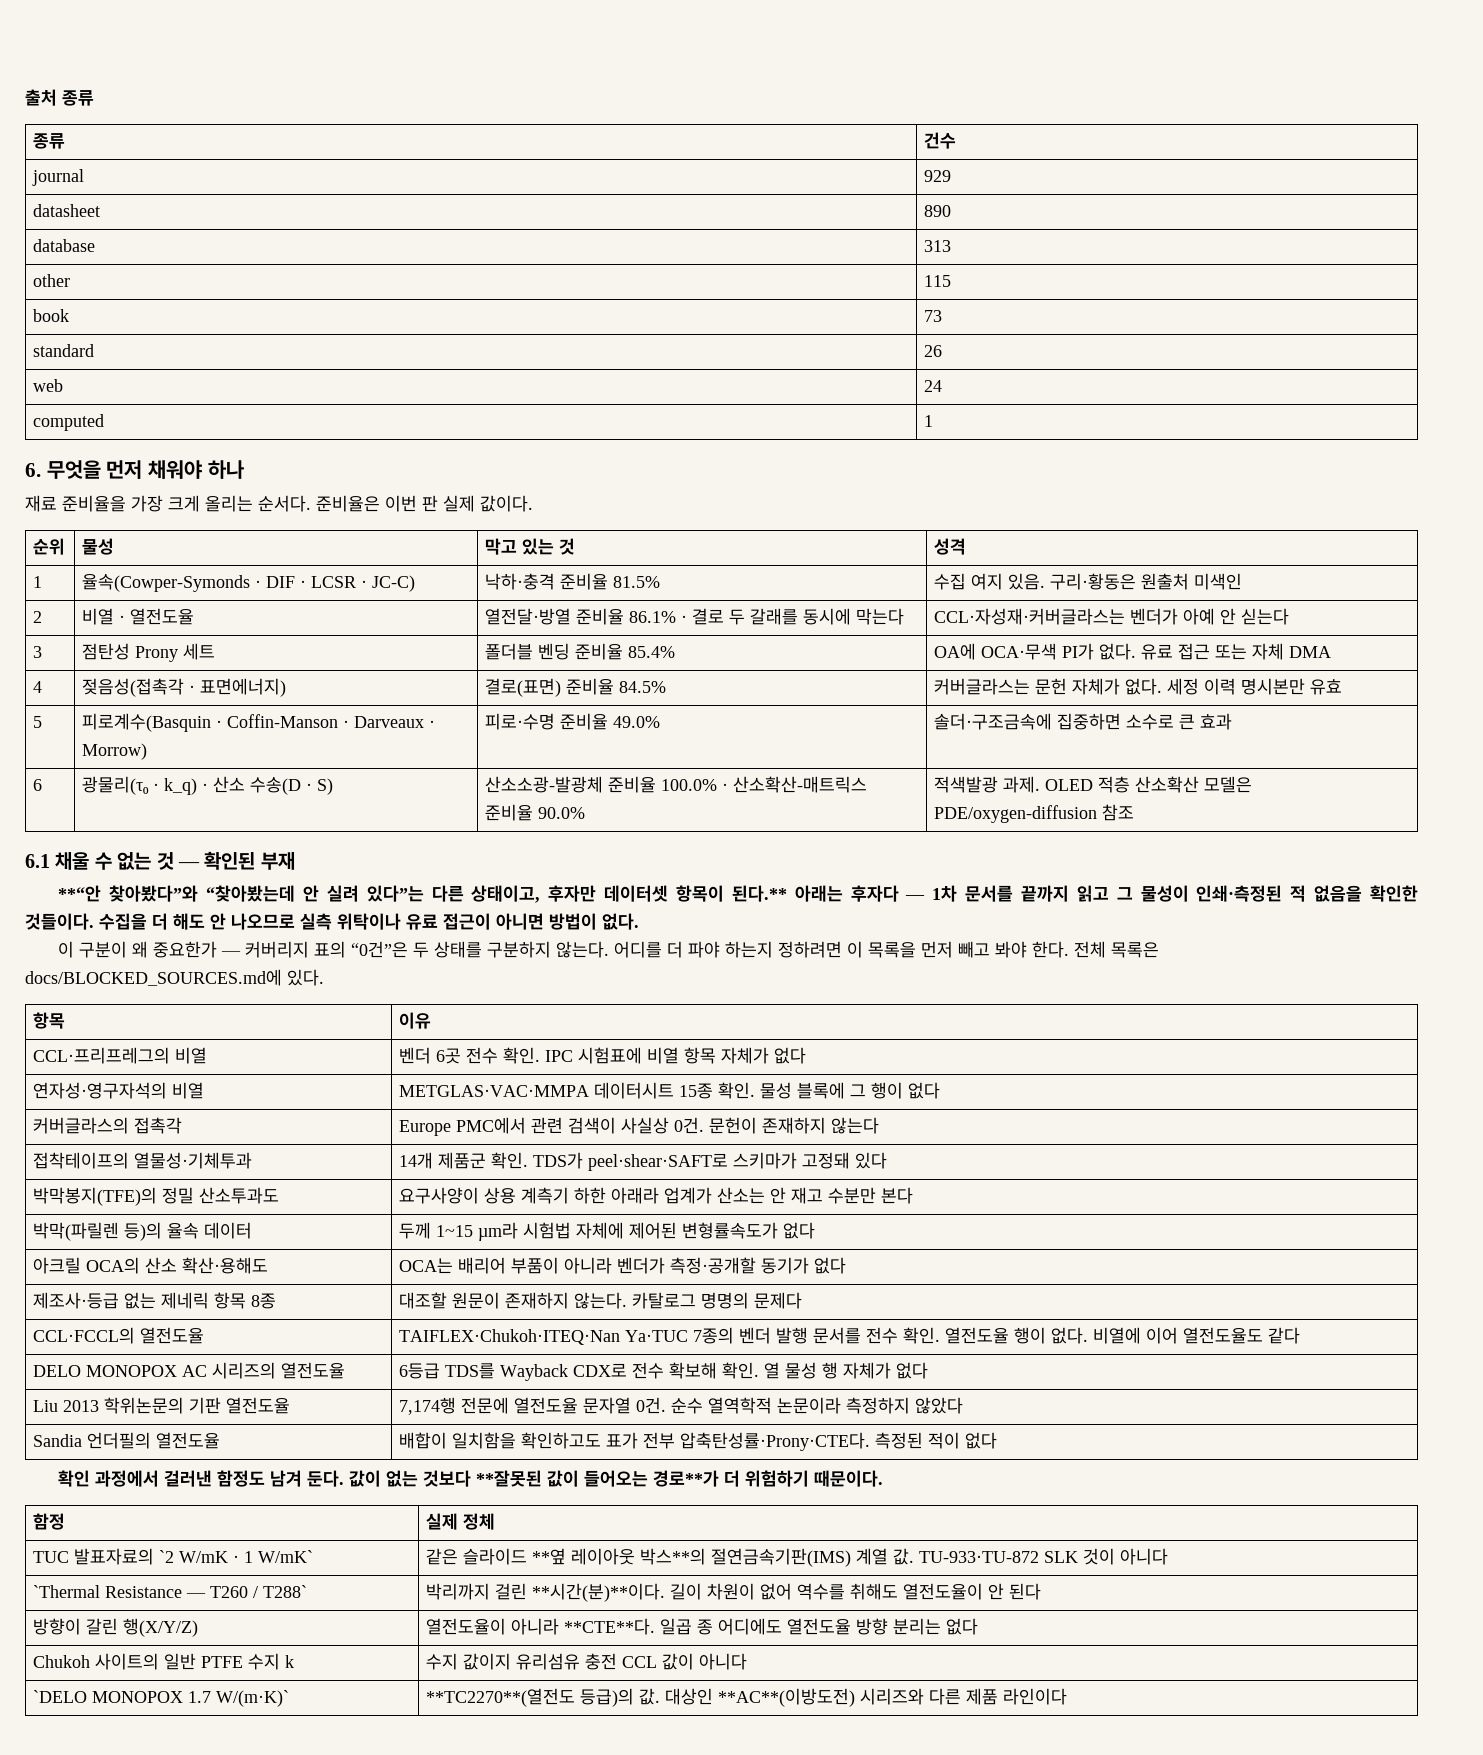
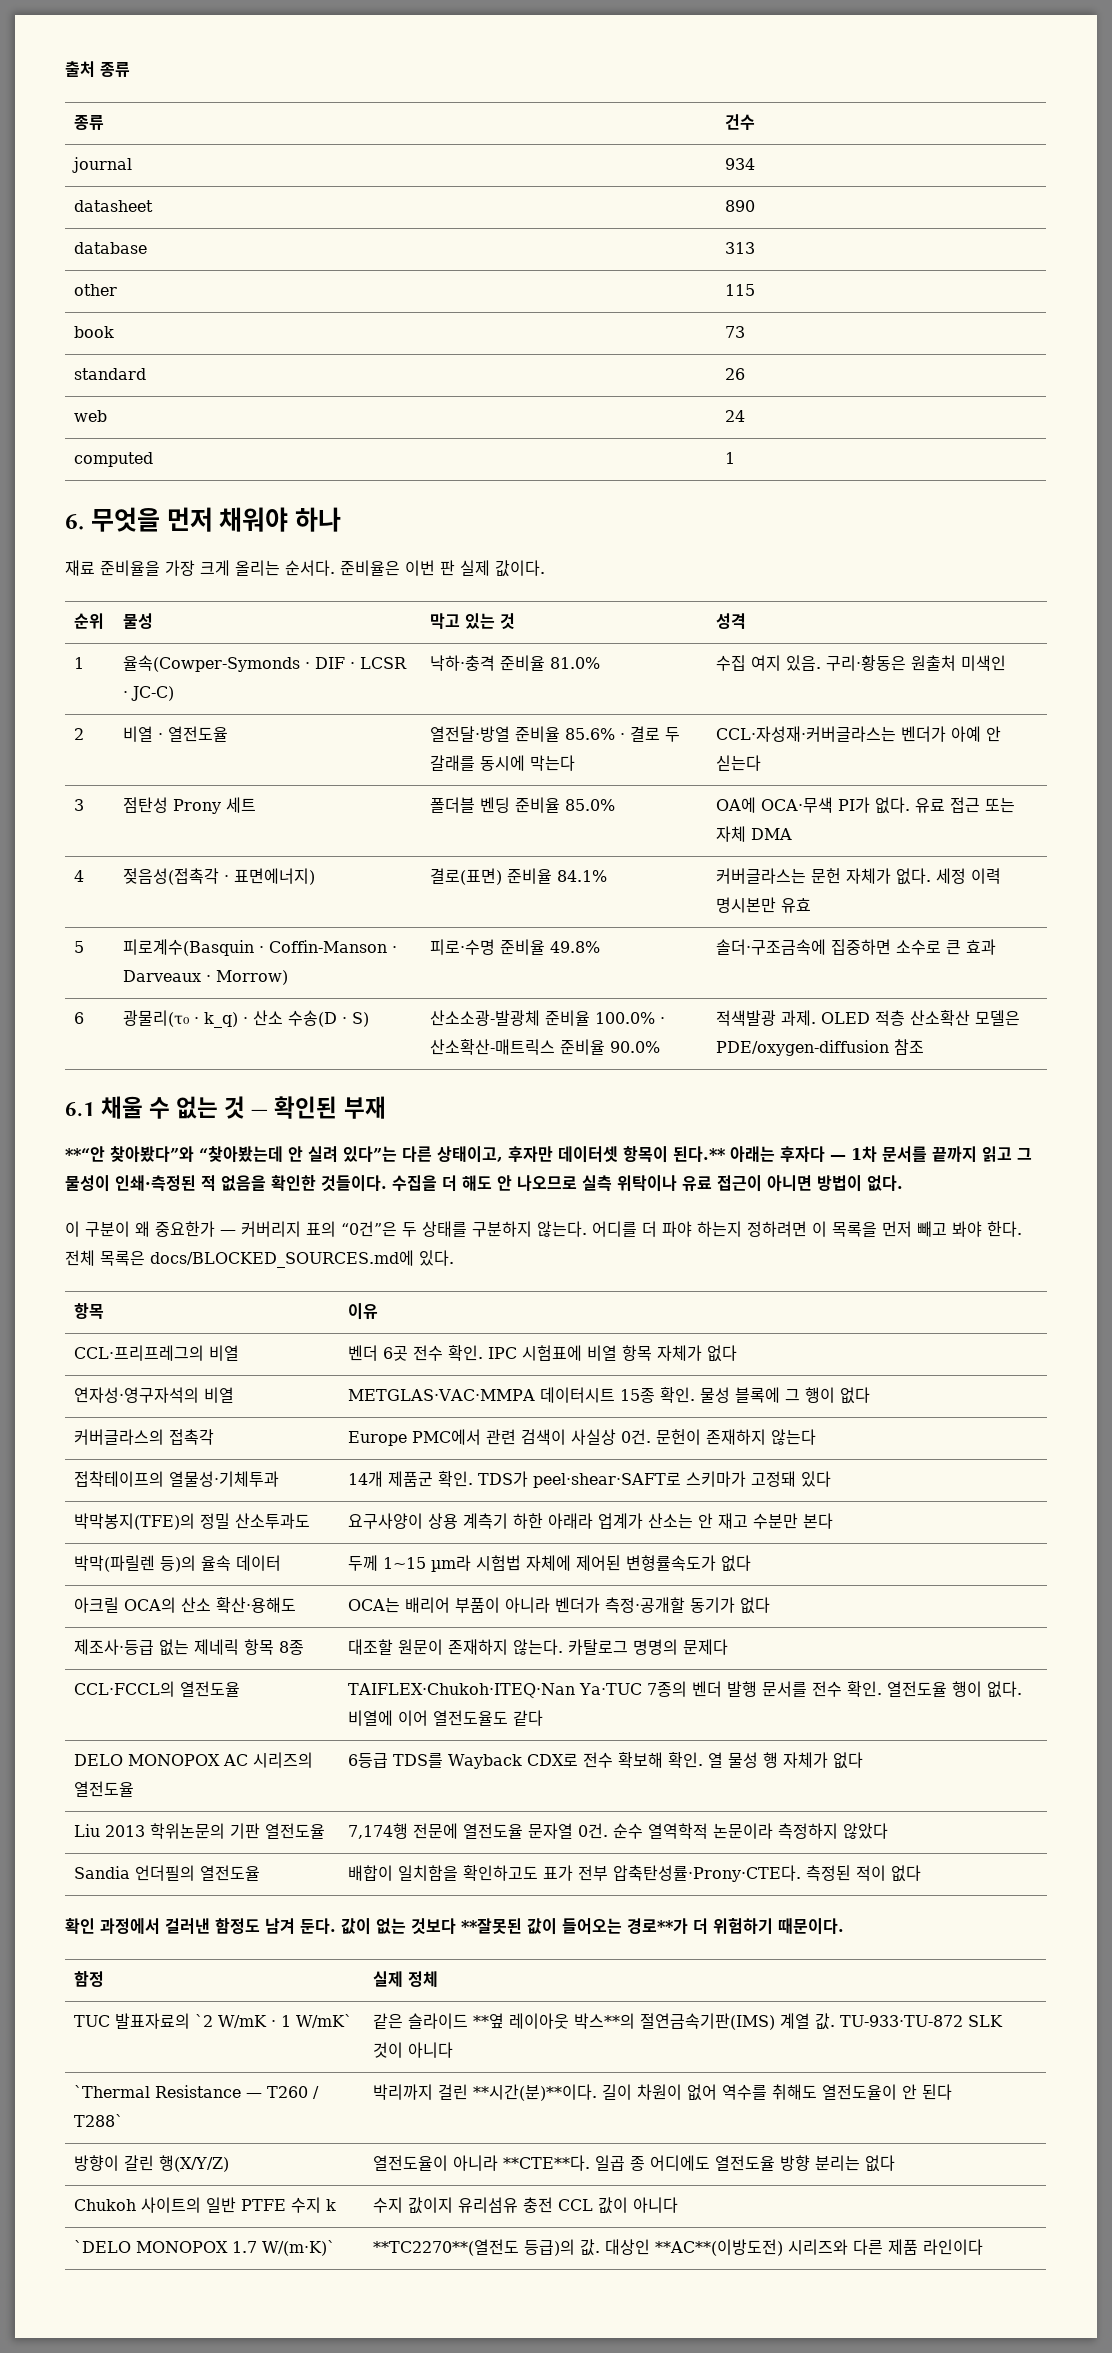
[924,170,952,182] 929 -> [725,158,756,170] 934
[613,576,661,588] 81.5% -> [550,657,601,669] 81.0%
[629,611,677,623] 86.1% -> [565,728,616,740] 85.6%
[628,646,676,658] 85.4% -> [565,799,616,811] 85.0%
[619,681,667,693] 84.5% -> [557,870,608,882] 84.1%
[613,716,661,728] 49.0% -> [550,941,601,953] 49.8%

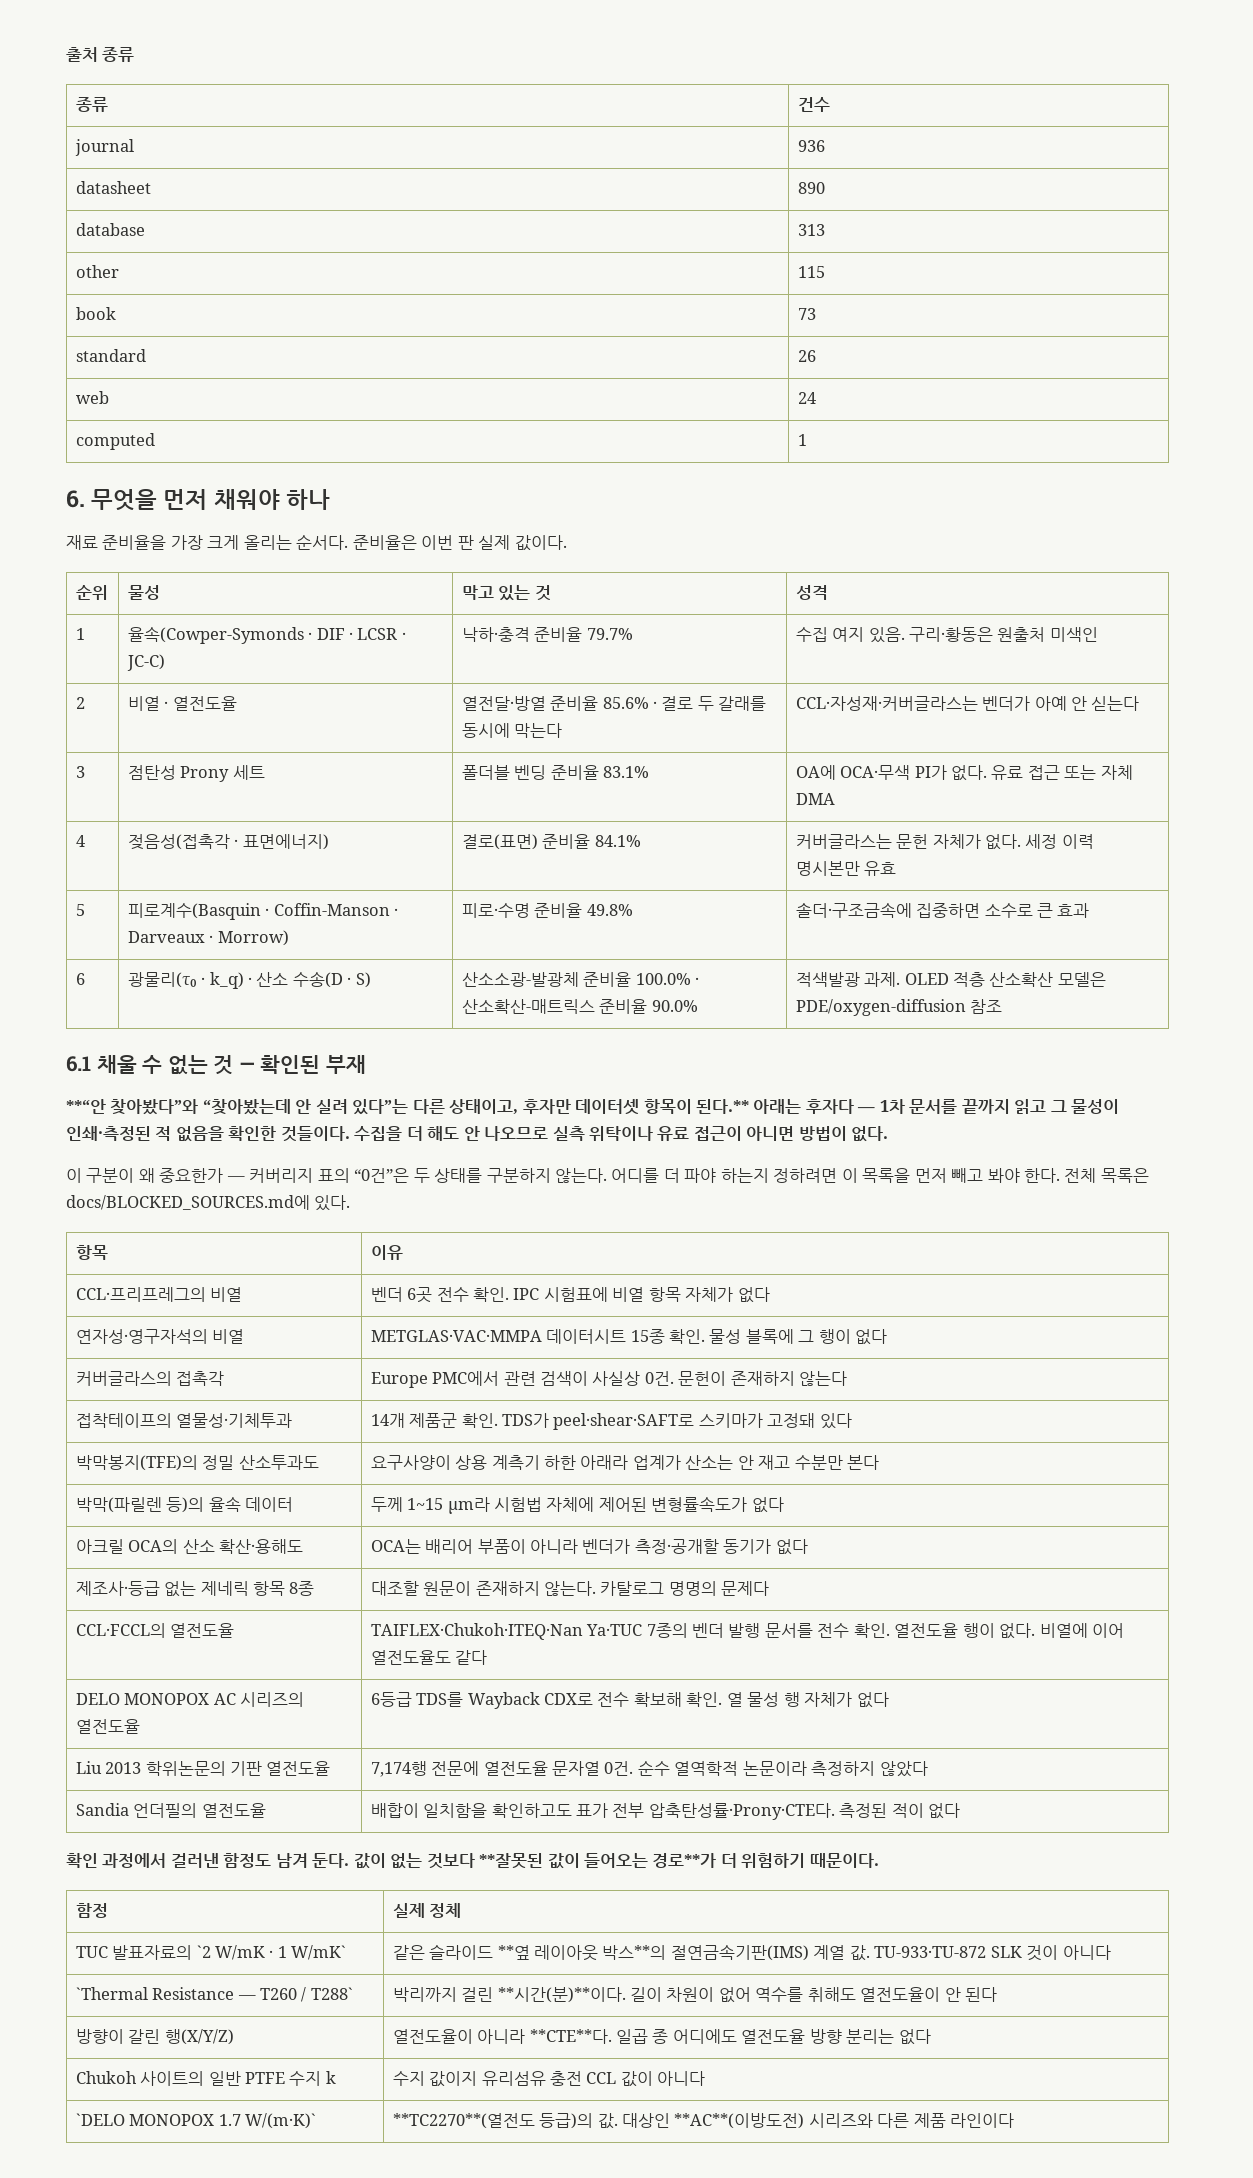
[725,158,756,170] 934 -> [797,140,825,152] 936
[550,657,601,669] 81.0% -> [586,628,633,640] 79.7%
[565,799,616,811] 85.0% -> [602,766,649,778] 83.1%

